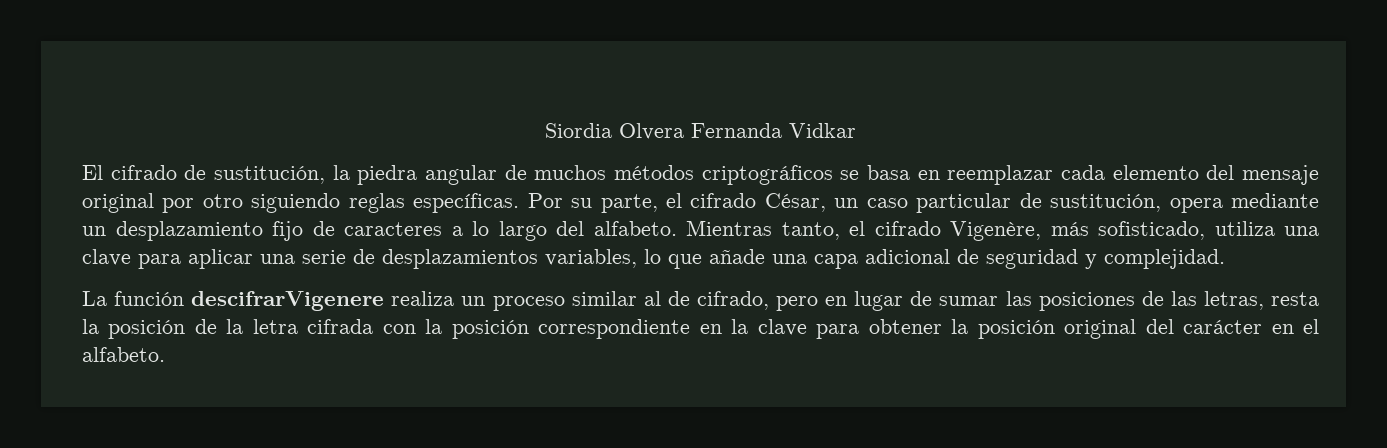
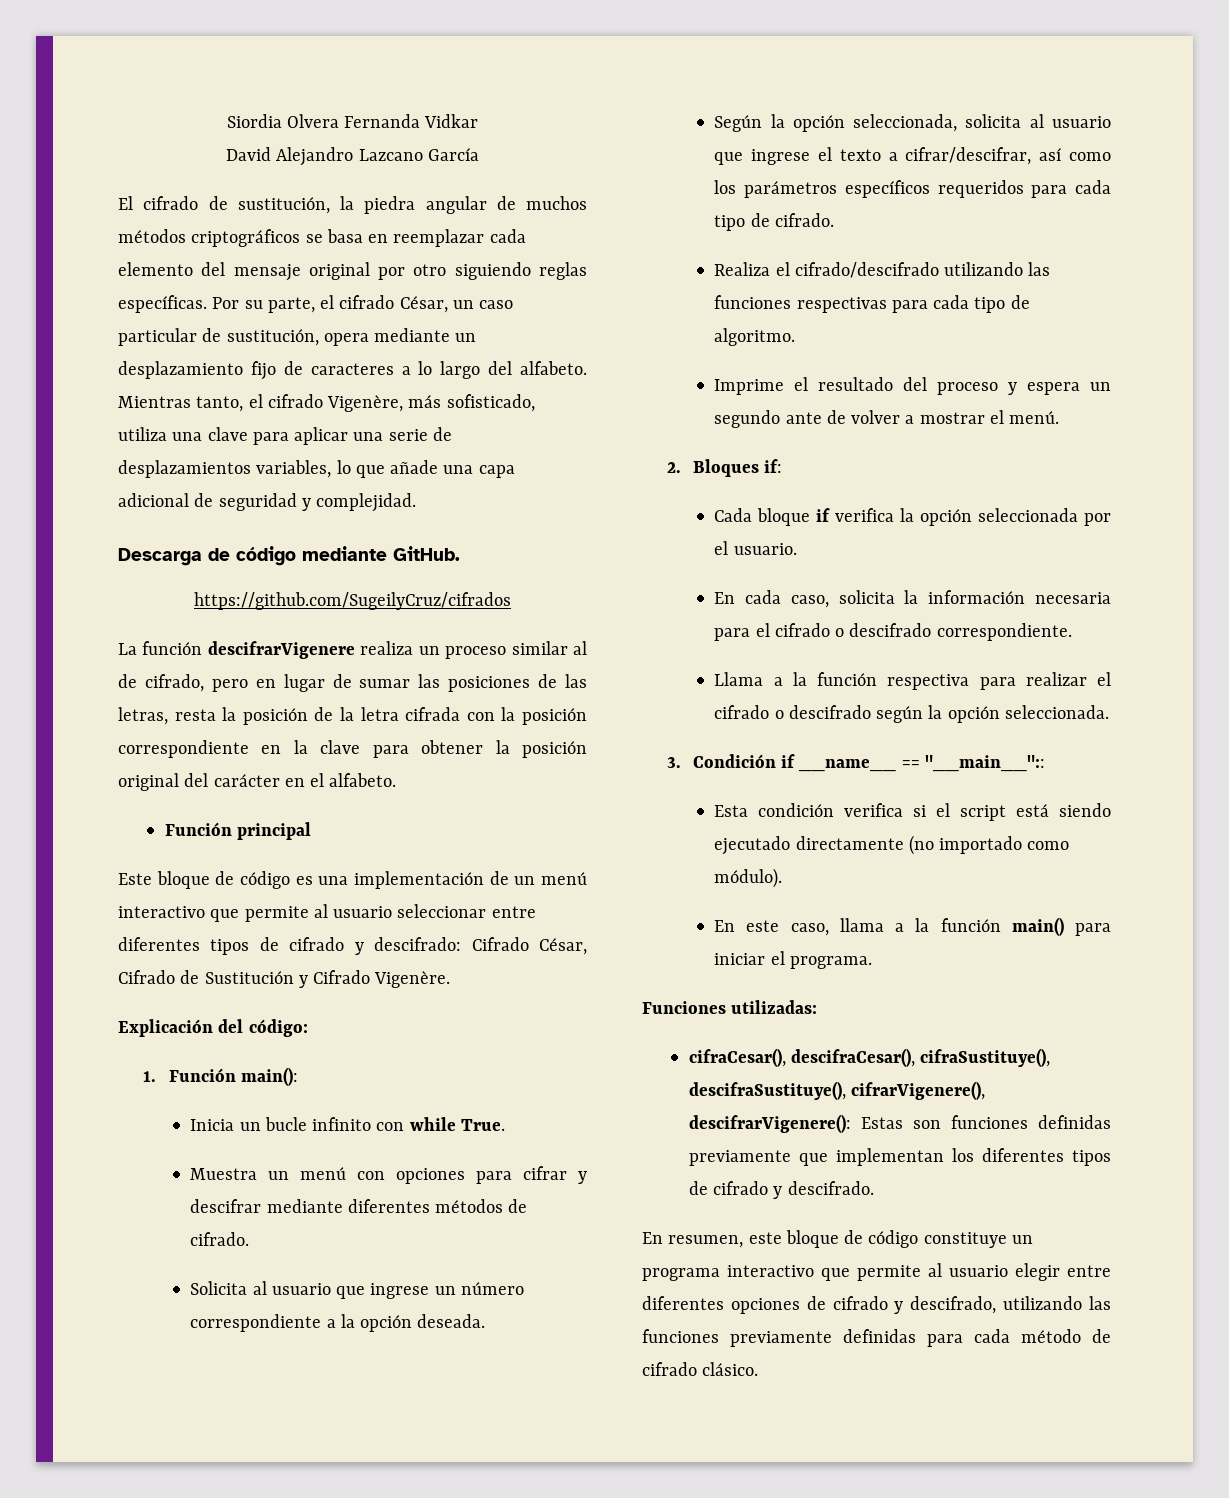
(856, 130) none -> [226,147,479,166] // David Alejandro Lazcano García
(1225, 259) none -> [118,546,460,566] [194,592,511,610] // Descarga de código mediante GitHub. // https://github.com/SugeilyCruz/cifrados
(165, 354) none -> [164,822,312,840] [118,871,587,889] [118,904,536,922] [118,937,587,955] [118,970,451,988] [118,1019,308,1037] [143,1067,299,1086] [190,1117,505,1131] [190,1166,587,1184] [190,1199,528,1213] [190,1232,250,1246] [190,1281,524,1299] [190,1314,486,1332] [714,114,1111,132] [714,147,1111,165] [714,180,1111,198] [714,213,834,231] [714,262,1051,278] [714,295,1030,313] [714,328,796,346] [714,377,1111,395] [714,410,1060,428] [667,459,783,477] [714,508,1111,526] [714,541,797,555] [714,590,1111,608] [714,623,1072,641] [714,672,1111,690] [714,705,1109,723] [667,754,1045,772] [714,803,1111,821] [714,835,1070,855] [714,868,783,888] [714,917,1111,936] [714,951,872,969] [642,1000,818,1014] [688,1048,1051,1067] [688,1081,986,1100] [688,1114,1111,1133] [688,1148,1111,1166] [688,1181,874,1199] [642,1230,1033,1248] [642,1263,1111,1281] [642,1296,1111,1314] [642,1329,1111,1347] [642,1362,759,1376] // Función principal // Este bloque de código es una implementación de un menú interactivo que permite al usuario seleccionar entre diferentes tipos de cifrado y descifrado: Cifrado César, Cifrado de Sustitución y Cifrado Vigenère. // Explicación del código: // 1. Función main(): // Inicia un bucle infinito con while True. // Muestra un menú con opciones para cifrar y descifrar mediante diferentes métodos de cifrado. // Solicita al usuario que ingrese un número correspondiente a la opción deseada. // Según la opción seleccionada, solicita al usuario que ingrese el texto a cifrar/descifrar, así como los parámetros específicos requeridos para cada tipo de cifrado. // Realiza el cifrado/descifrado utilizando las funciones respectivas para cada tipo de algoritmo. // Imprime el resultado del proceso y espera un segundo ante de volver a mostrar el menú. // 2. Bloques if: // Cada bloque if verifica la opción seleccionada por el usuario. // En cada caso, solicita la información necesaria para el cifrado o descifrado correspondiente. // Llama a la función respectiva para realizar el cifrado o descifrado según la opción seleccionada. // 3. Condición if __name__ == "__main__":: // Esta condición verifica si el script está siendo ejecutado directamente (no importado como módulo). // En este caso, llama a la función main() para iniciar el programa. // Funciones utilizadas: // cifraCesar(), descifraCesar(), cifraSustituye(), descifraSustituye(), cifrarVigenere(), descifrarVigenere(): Estas son funciones definidas previamente que implementan los diferentes tipos de cifrado y descifrado. // En resumen, este bloque de código constituye un programa interactivo que permite al usuario elegir entre diferentes opciones de cifrado y descifrado, utilizando las funciones previamente definidas para cada método de cifrado clásico.

